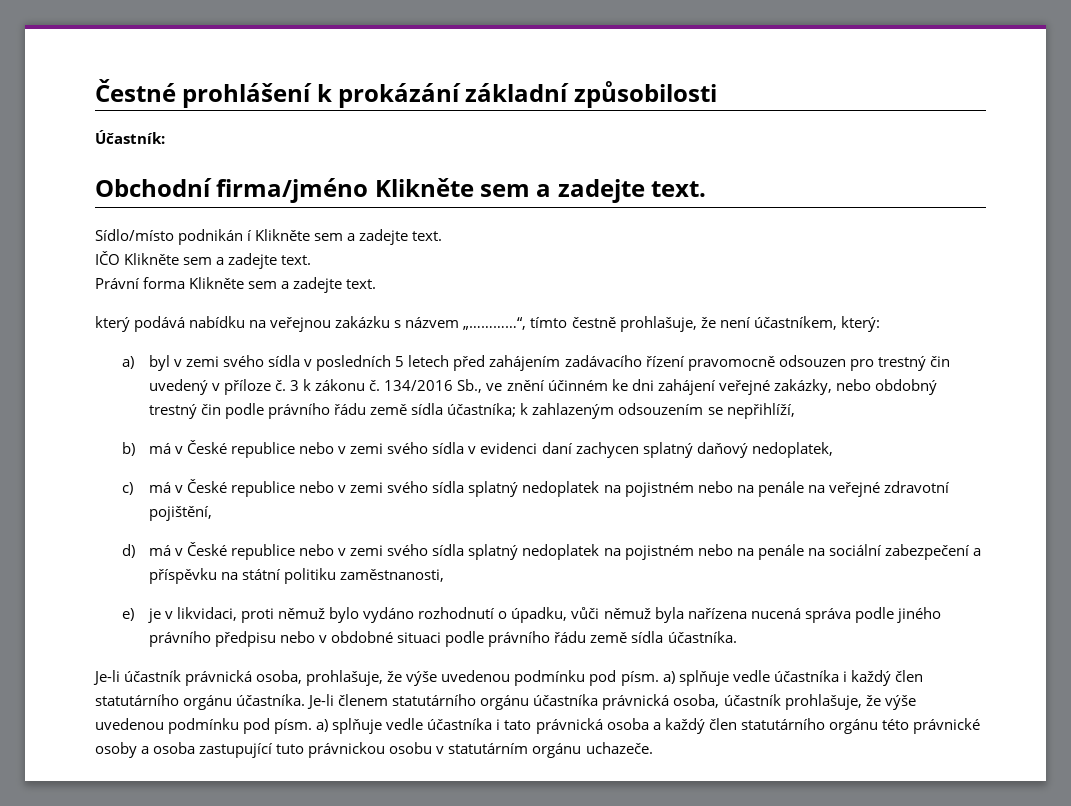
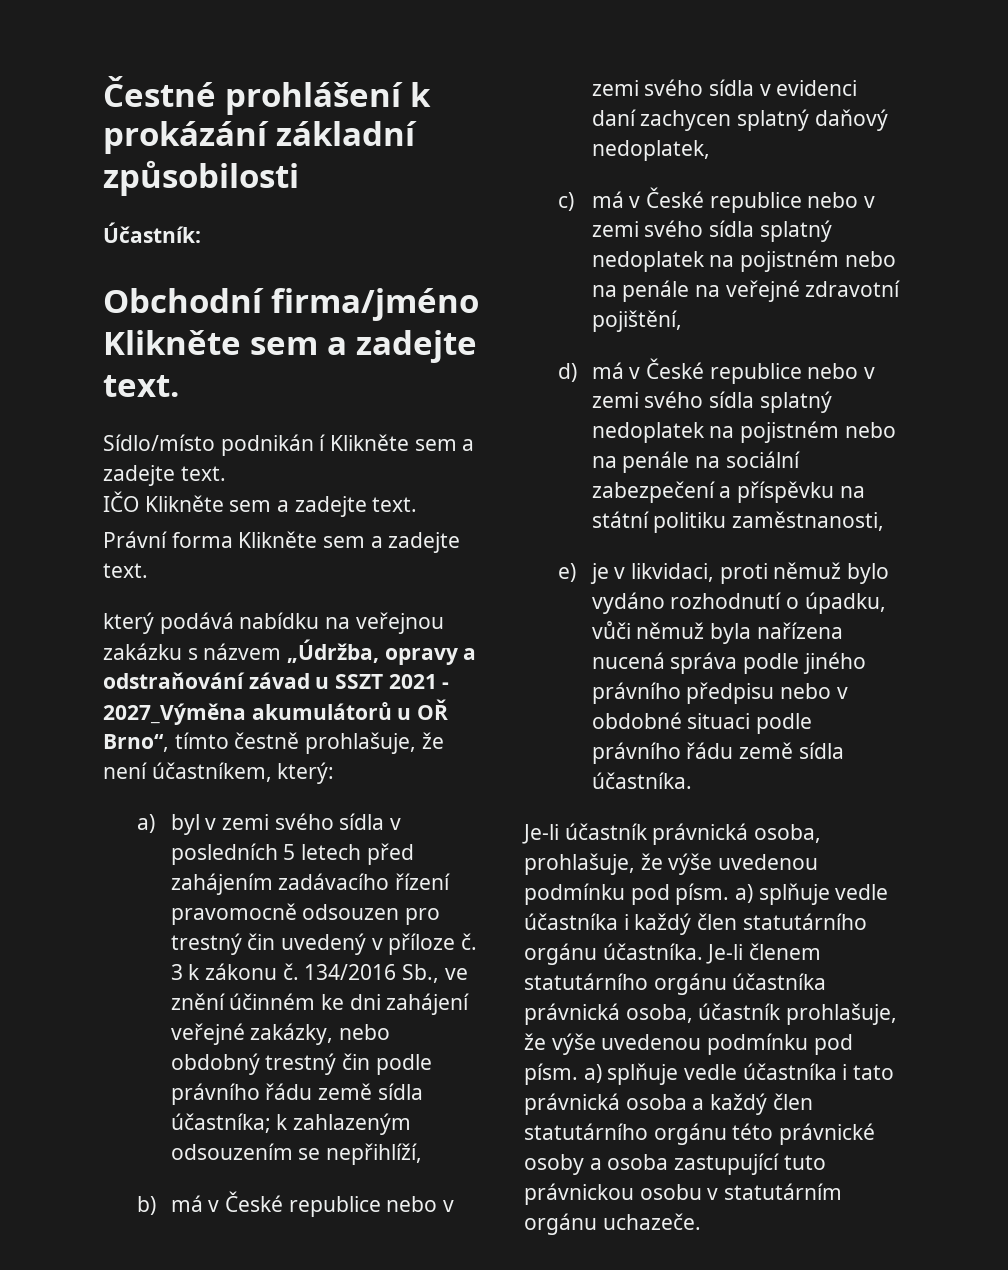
[463,317,527,330] „…………“, -> [287,639,477,665] [103,672,450,689] [103,699,449,725] [103,734,169,752] „Údržba, opravy a odstraňování závad u SSZT 2021 - 2027_Výměna akumulátorů u OŘ Brno“,

